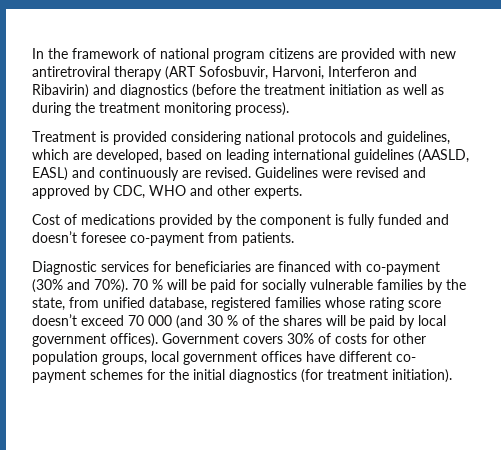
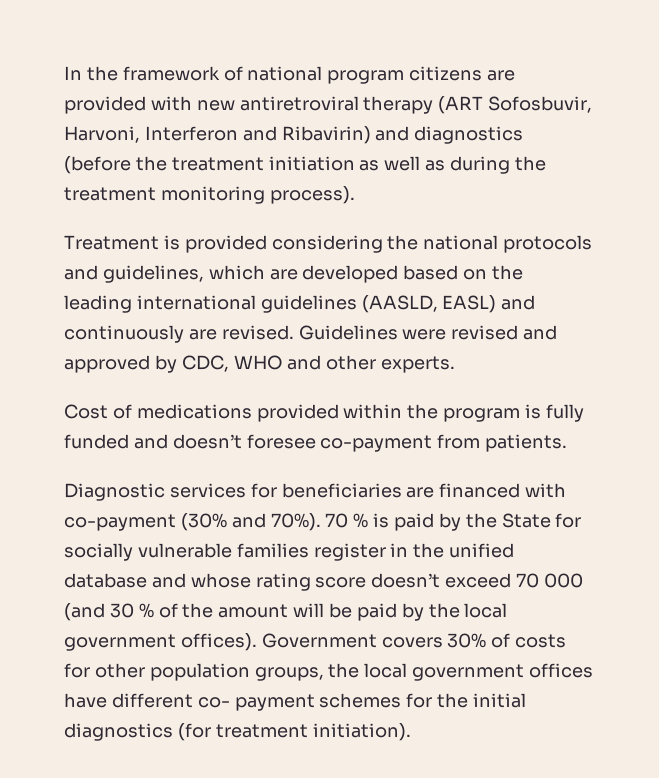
(241, 138) none -> [387,235,419,250] the
[96,149,162,163] developed, -> [302,265,399,283] developed
(222, 156) none -> [492,265,524,280] the
[217,214,331,228] by the component -> [343,404,521,422] within the program
[167,279,466,293] [32,297,321,311] will be paid for socially vulnerable families by the state, from unified database, registered families -> [373,513,582,531] [64,543,515,561] [64,573,186,588] is paid by the State for socially vulnerable families register in the unified database and
[283,315,322,326] shares -> [218,604,289,618] amount
(415, 322) none -> [428,603,460,618] the
(147, 359) none -> [328,663,360,678] the

